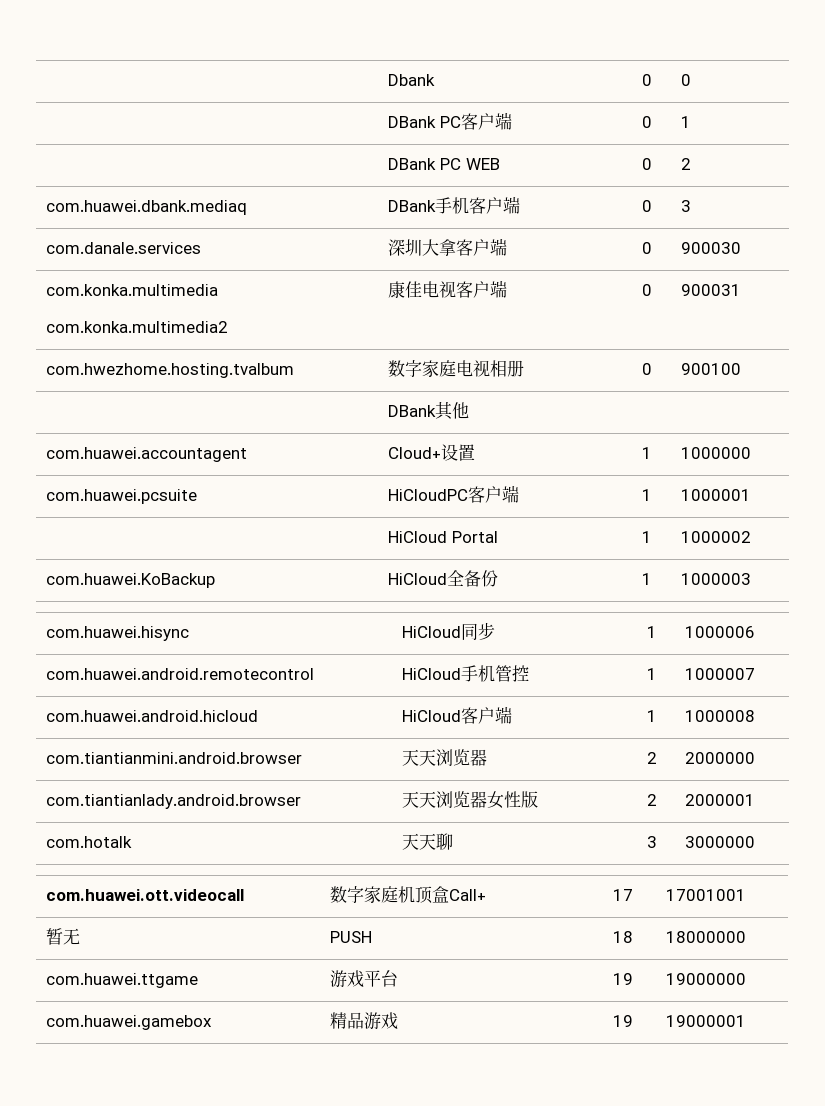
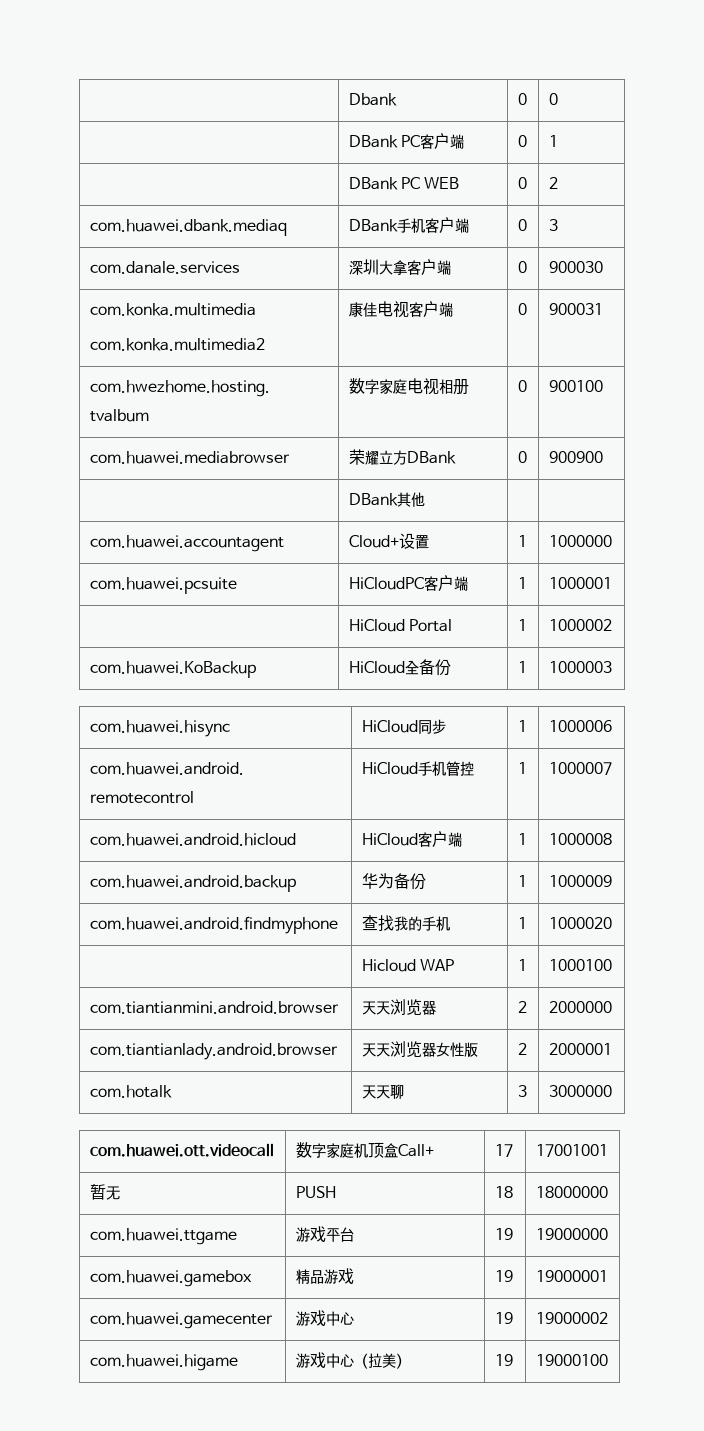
(742, 369) none -> [89,451,290,464] [348,449,456,465] [517,451,527,463] [548,451,603,463] // com.huawei.mediabrowser | 荣耀立方DBank | 0 | 900900
(756, 716) none -> [89,875,296,892] [361,873,426,890] [517,875,527,887] [548,875,612,887] [89,916,338,934] [361,915,450,931] [517,917,527,929] [548,917,612,929] [361,959,455,972] [517,959,527,971] [548,959,612,971] // com.huawei.android.backup | 华为备份 | 1 | 1000009 // com.huawei.android.findmyphone | 查找我的手机 | 1 | 1000020 // | Hicloud WAP | 1 | 1000100
(747, 1021) none -> [89,1312,273,1329] [295,1310,354,1327] [494,1312,513,1324] [535,1312,608,1324] [89,1354,238,1371] [295,1352,410,1369] [494,1354,513,1366] [535,1354,608,1366] // com.huawei.gamecenter | 游戏中心 | 19 | 19000002 // com.huawei.higame | 游戏中心（拉美） | 19 | 19000100

